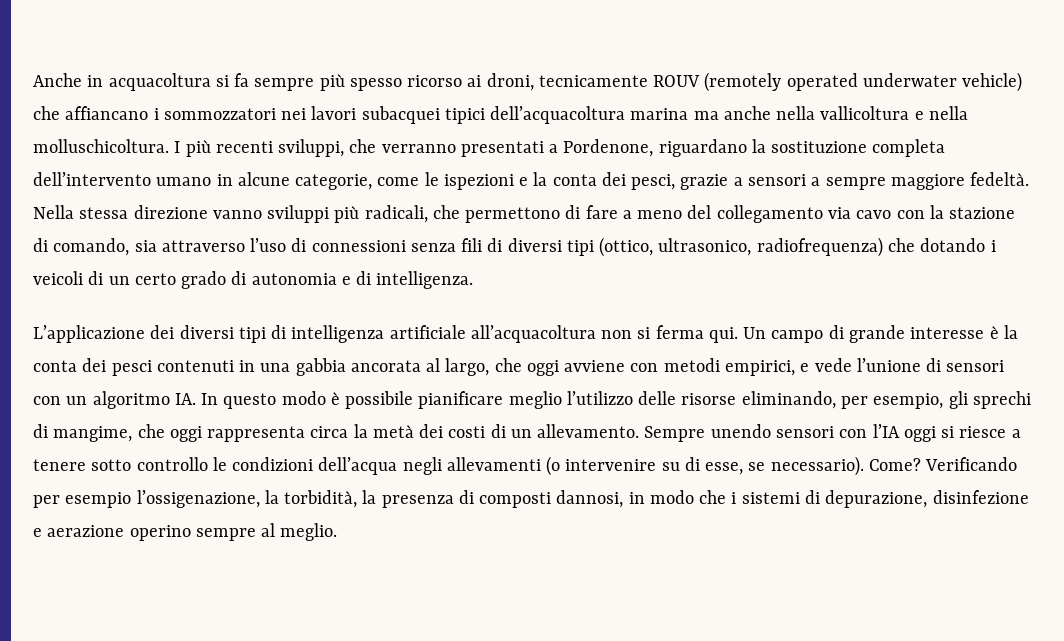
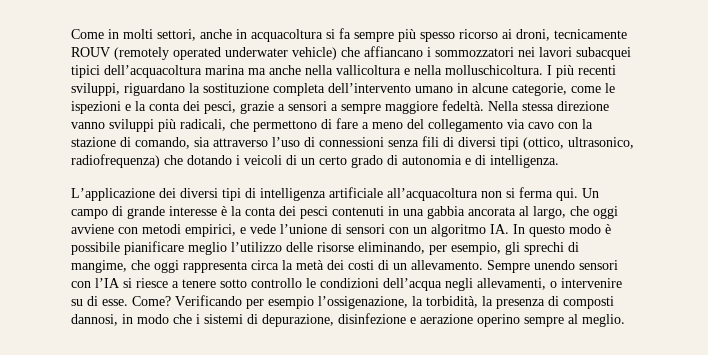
[33,73,82,87] Anche -> [71,29,232,41] Come in molti settori, anche
[349,139,654,157] che verranno presentati a Pordenone, -> (120, 89) none
[903,426,936,442] oggi -> (120, 283) none
[446,456,561,476] allevamenti (o -> [477,278,557,290] allevamenti, o
[705,456,864,476] esse, se necessario). -> [102,299,128,306] esse.

